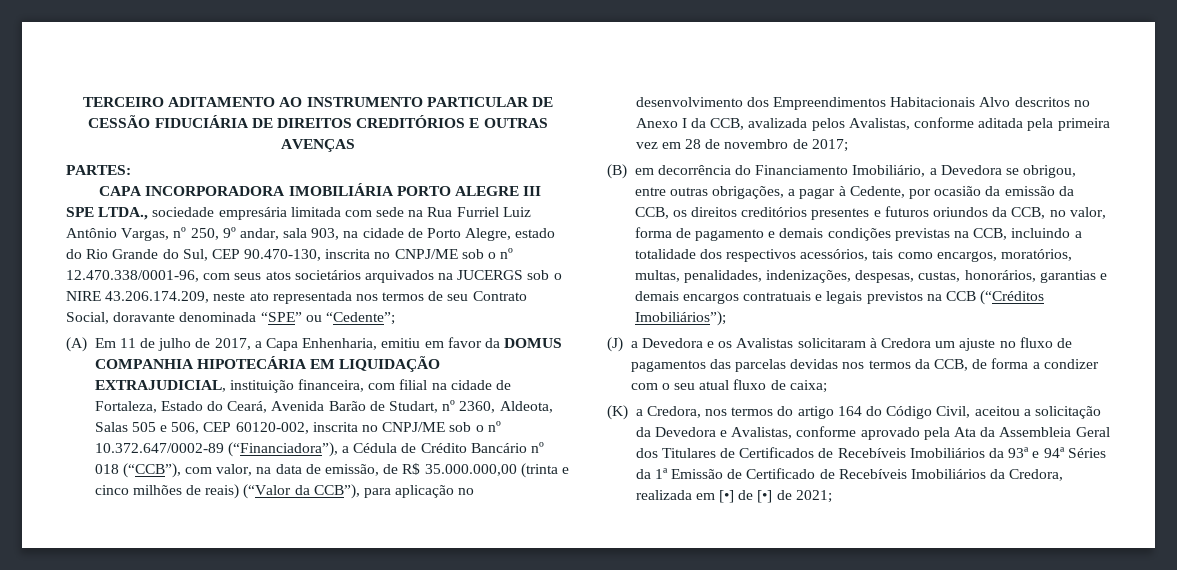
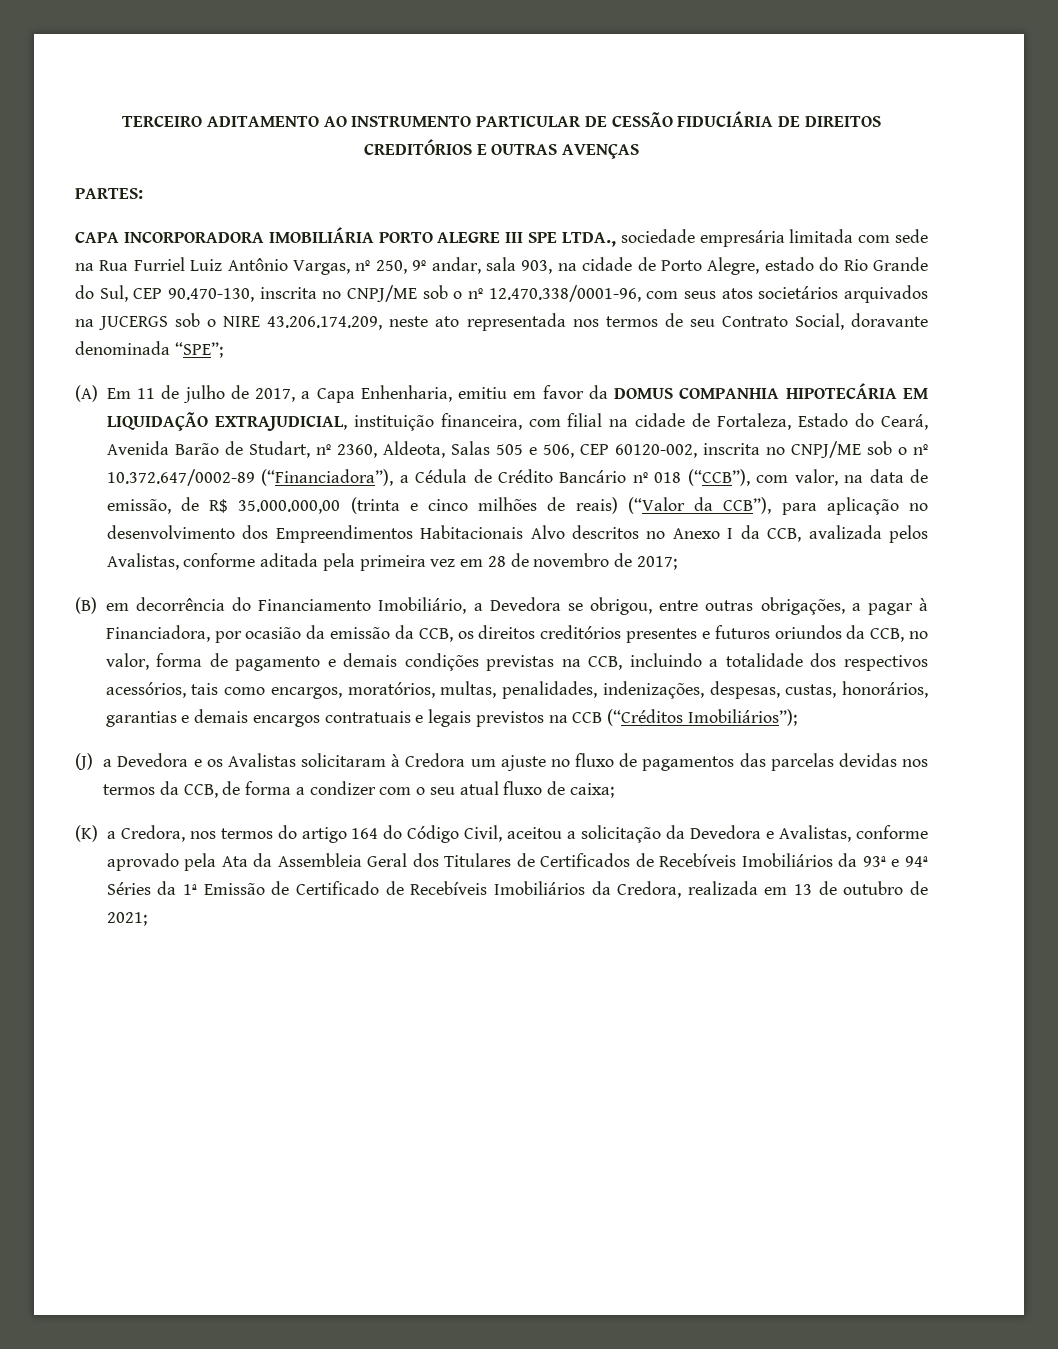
[260,312,395,325] “SPE” ou “Cedente”; -> [174,342,223,358] “SPE”;
[849,186,905,198] Cedente, -> [105,625,210,642] Financiadora,
[719,490,773,503] [•] de [•] -> [794,881,904,895] 13 de outubro

